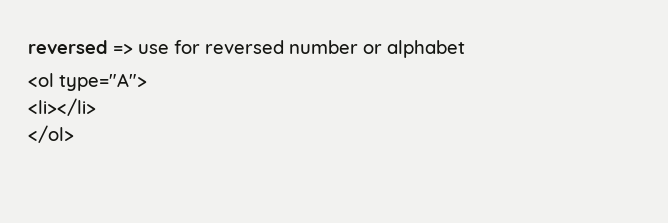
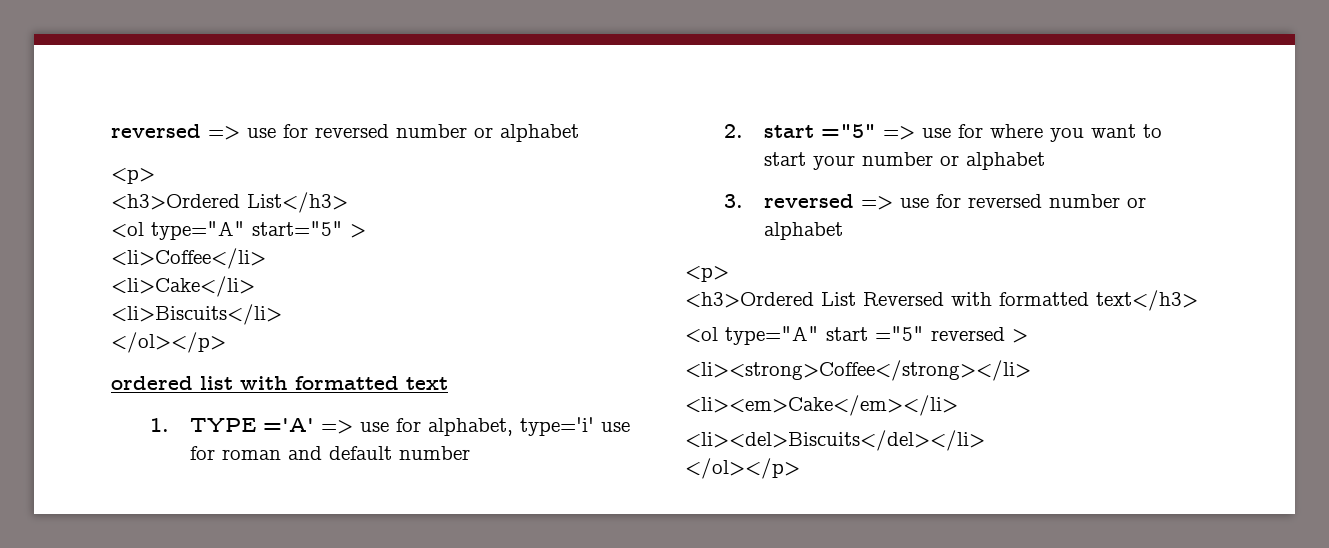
[28,40,465,58] [28,73,147,91] [28,98,96,116] [28,125,74,143] reversed => use for reversed number or alphabet // <ol type="A"> // <li></li> // </ol> -> [111,124,579,142] [111,168,155,184] [111,192,348,213] [111,221,366,240] [111,248,266,269] [111,276,255,297] [111,304,282,325] [111,332,226,353] [111,376,448,390] [150,417,630,436] [189,446,470,460] [724,124,1162,142] [763,152,1045,170] [724,194,1146,210] [763,222,843,240] [685,266,729,282] [685,290,1198,311] [685,326,1028,345] [685,360,1031,381] [685,395,958,416] [685,430,985,451] [685,458,800,479] reversed => use for reversed number or alphabet // <p> // <h3>Ordered List</h3> // <ol type="A" start="5" > // <li>Coffee</li> // <li>Cake</li> // <li>Biscuits</li> // </ol></p> // ordered list with formatted text // 1. TYPE ='A' => use for alphabet, type='i' use for roman and default number // 2. start ="5" => use for where you want to start your number or alphabet // 3. reversed => use for reversed number or alphabet // <p> // <h3>Ordered List Reversed with formatted text</h3> // <ol type="A" start ="5" reversed > // <li><strong>Coffee</strong></li> // <li><em>Cake</em></li> // <li><del>Biscuits</del></li> // </ol></p>

